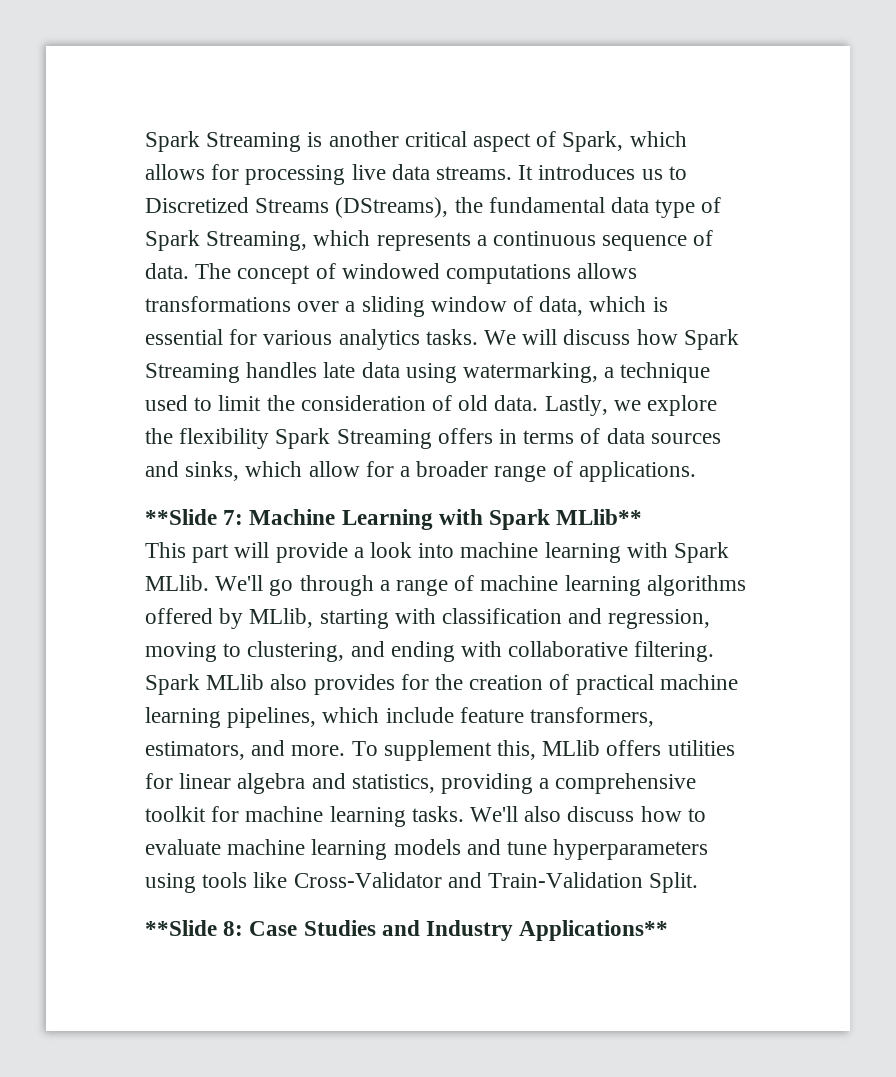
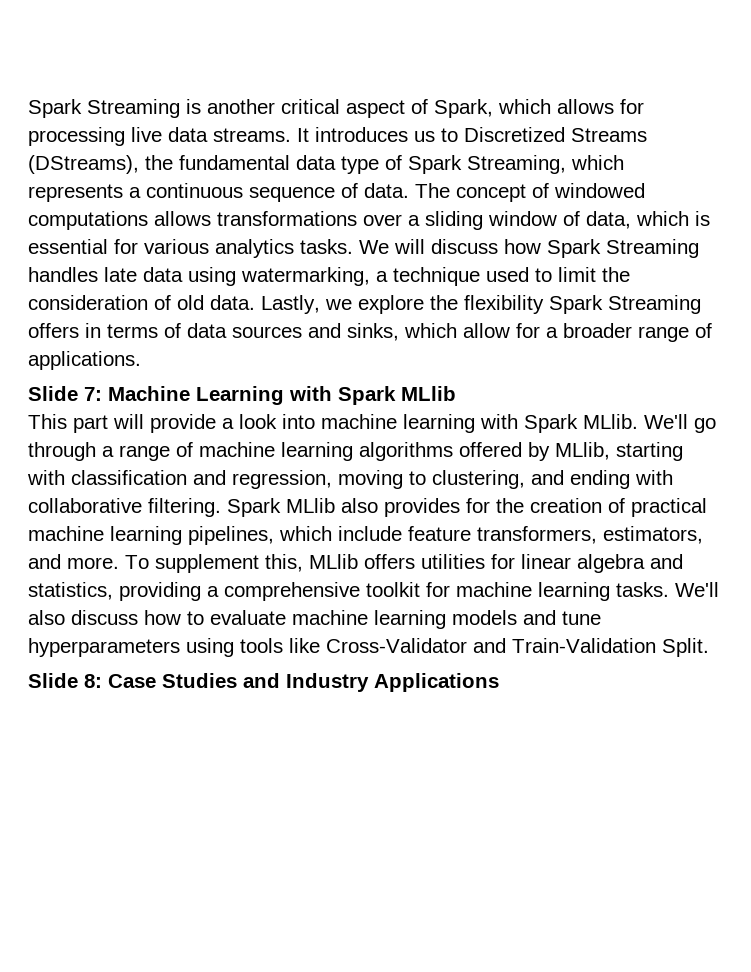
[145,509,217,525] **Slide -> [28,386,78,401] Slide
[556,509,643,525] MLlib** -> [401,386,456,401] MLlib
[145,920,217,936] **Slide -> [28,673,78,688] Slide
[519,920,669,941] Applications** -> [374,673,499,692] Applications

